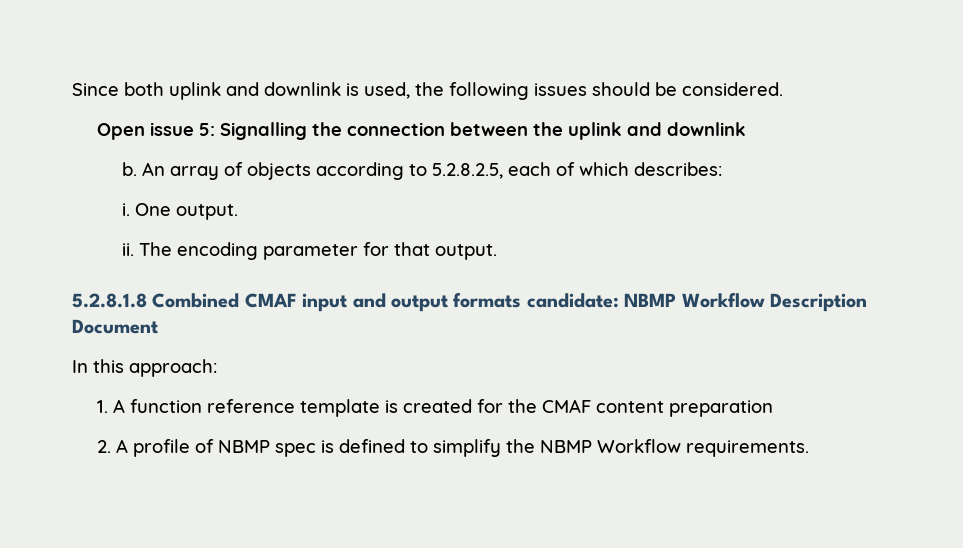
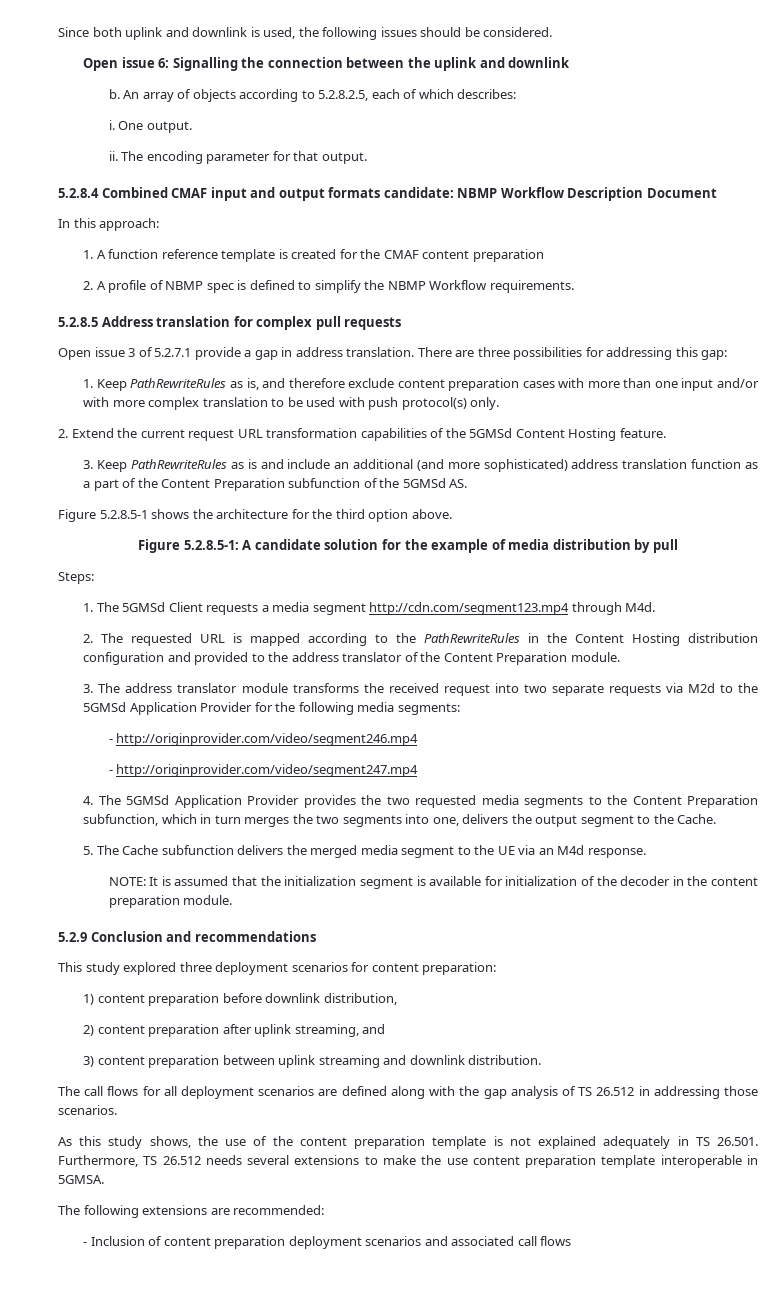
[198,123,215,136] 5: -> [158,58,170,68] 6:
[72,293,147,308] 5.2.8.1.8 -> [58,188,99,198] 5.2.8.4
(809, 448) none -> [58,316,402,330] [58,347,728,360] [83,378,760,391] [83,397,500,410] [58,428,666,441] [83,459,758,472] [83,478,468,491] [58,509,452,522] [138,539,678,553] [58,572,94,584] [83,602,656,615] [83,633,758,646] [83,652,620,665] [83,683,759,696] [83,702,460,715] [108,733,419,746] [108,764,419,777] [83,795,758,808] [83,814,717,827] [83,845,646,858] [108,876,759,889] [108,895,233,908] [58,931,316,942] [58,962,497,975] [83,993,397,1006] [83,1024,386,1037] [83,1055,542,1068] [58,1086,759,1099] [58,1105,117,1115] [58,1136,759,1149] [58,1155,759,1168] [58,1175,104,1184] [58,1205,325,1218] [83,1236,572,1249] // 5.2.8.5 Address translation for complex pull requests // Open issue 3 of 5.2.7.1 provide a gap in address translation. There are three possibilities for addressing this gap: // 1. Keep PathRewriteRules as is, and therefore exclude content preparation cases with more than one input and/or with more complex translation to be used with push protocol(s) only. // 2. Extend the current request URL transformation capabilities of the 5GMSd Content Hosting feature. // 3. Keep PathRewriteRules as is and include an additional (and more sophisticated) address translation function as a part of the Content Preparation subfunction of the 5GMSd AS. // Figure 5.2.8.5-1 shows the architecture for the third option above. // Figure 5.2.8.5-1: A candidate solution for the example of media distribution by pull // Steps: // 1. The 5GMSd Client requests a media segment http://cdn.com/segment123.mp4 through M4d. // 2. The requested URL is mapped according to the PathRewriteRules in the Content Hosting distribution configuration and provided to the address translator of the Content Preparation module. // 3. The address translator module transforms the received request into two separate requests via M2d to the 5GMSd Application Provider for the following media segments: // - http://originprovider.com/video/segment246.mp4 // - http://originprovider.com/video/segment247.mp4 // 4. The 5GMSd Application Provider provides the two requested media segments to the Content Preparation subfunction, which in turn merges the two segments into one, delivers the output segment to the Cache. // 5. The Cache subfunction delivers the merged media segment to the UE via an M4d response. // NOTE: It is assumed that the initialization segment is available for initialization of the decoder in the content preparation module. // 5.2.9 Conclusion and recommendations // This study explored three deployment scenarios for content preparation: // 1) content preparation before downlink distribution, // 2) content preparation after uplink streaming, and // 3) content preparation between uplink streaming and downlink distribution. // The call flows for all deployment scenarios are defined along with the gap analysis of TS 26.512 in addressing those scenarios. // As this study shows, the use of the content preparation template is not explained adequately in TS 26.501. Furthermore, TS 26.512 needs several extensions to make the use content preparation template interoperable in 5GMSA. // The following extensions are recommended: // - Inclusion of content preparation deployment scenarios and associated call flows

